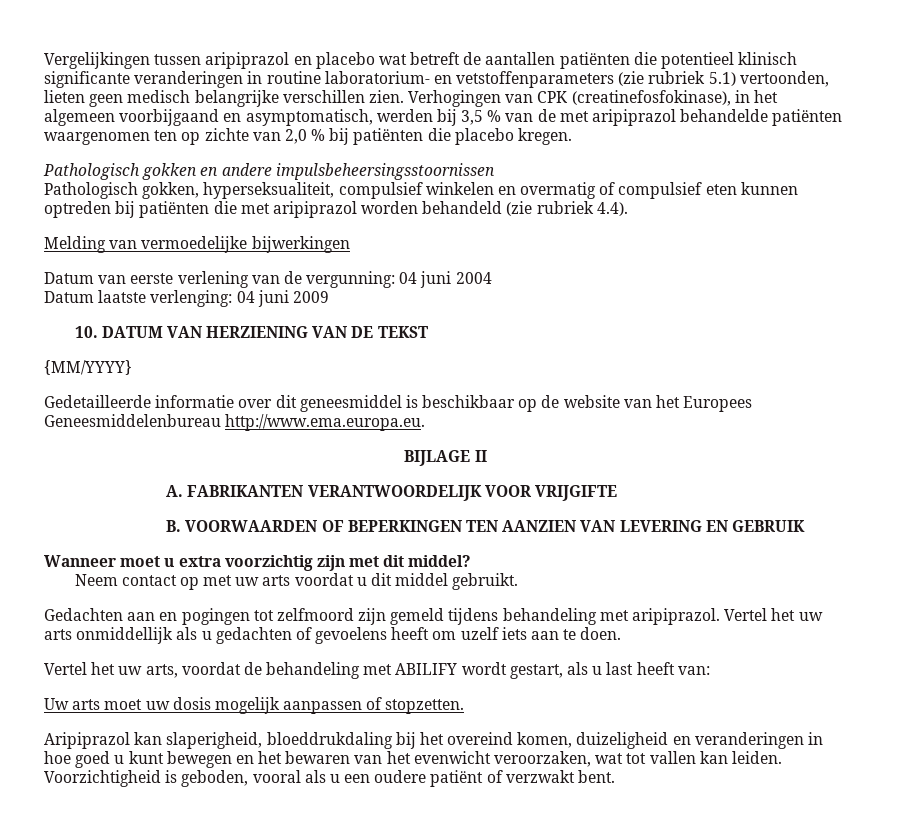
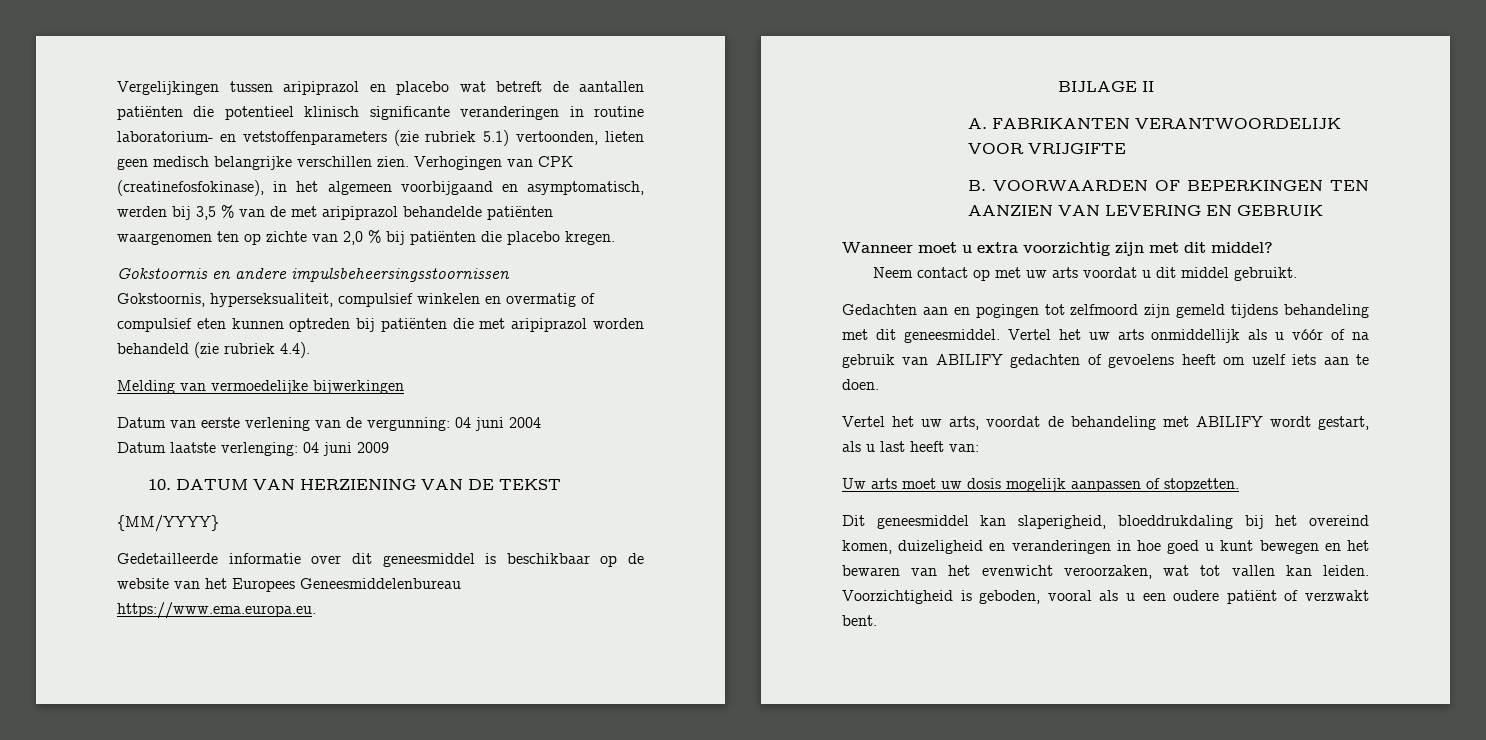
[43,163,198,180] Pathologisch gokken -> [117,268,208,279] Gokstoornis
[44,182,200,199] Pathologisch gokken, -> [117,293,205,307] Gokstoornis,
[225,414,426,431] http://www.ema.europa.eu. -> [117,602,316,619] https://www.ema.europa.eu.
[632,608,721,625] aripiprazol. -> [875,329,1000,343] dit geneesmiddel.
(212, 635) none -> [1292,329,1369,340] [842,354,1003,368] vóór of na gebruik van ABILIFY
[44,732,130,749] Aripiprazol -> [842,515,969,529] Dit geneesmiddel

